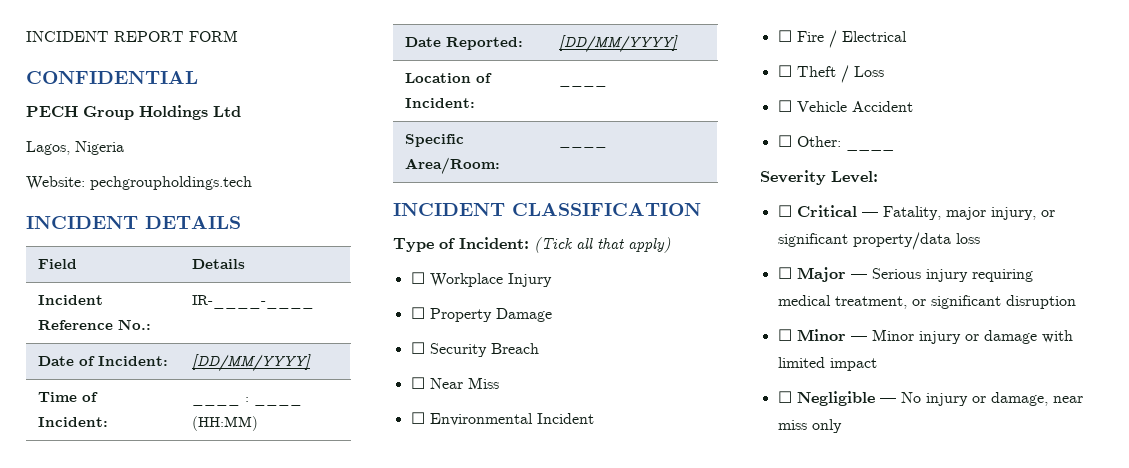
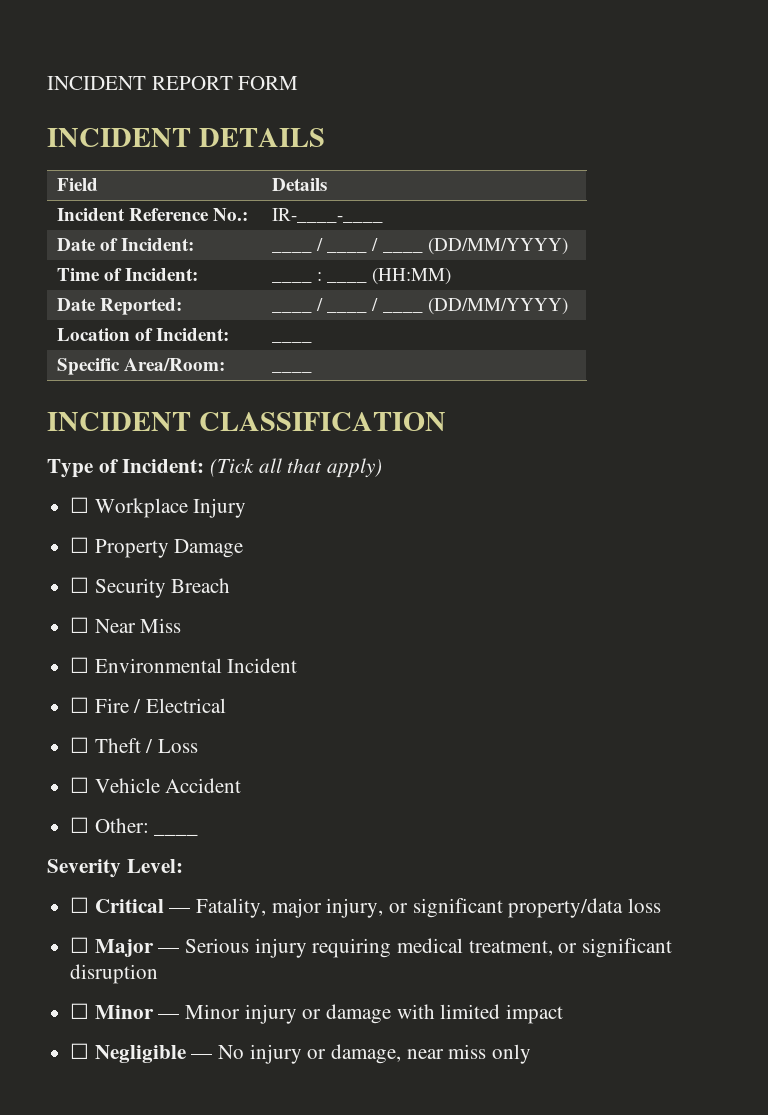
[26,71,198,84] [26,105,241,120] [26,141,124,155] [26,176,252,190] // CONFIDENTIAL // PECH Group Holdings Ltd // Lagos, Nigeria // Website: pechgroupholdings.tech -> (299, 83) none
[191,354,311,372] [DD/MM/YYYY] -> [271,251,312,253] [316,238,324,251] [327,251,368,253] [371,238,379,251] [382,238,568,255] ____ / ____ / ____ (DD/MM/YYYY)
[558,35,678,53] [DD/MM/YYYY] -> [271,311,312,313] [316,298,324,311] [327,311,368,313] [371,298,379,311] [382,298,568,315] ____ / ____ / ____ (DD/MM/YYYY)

